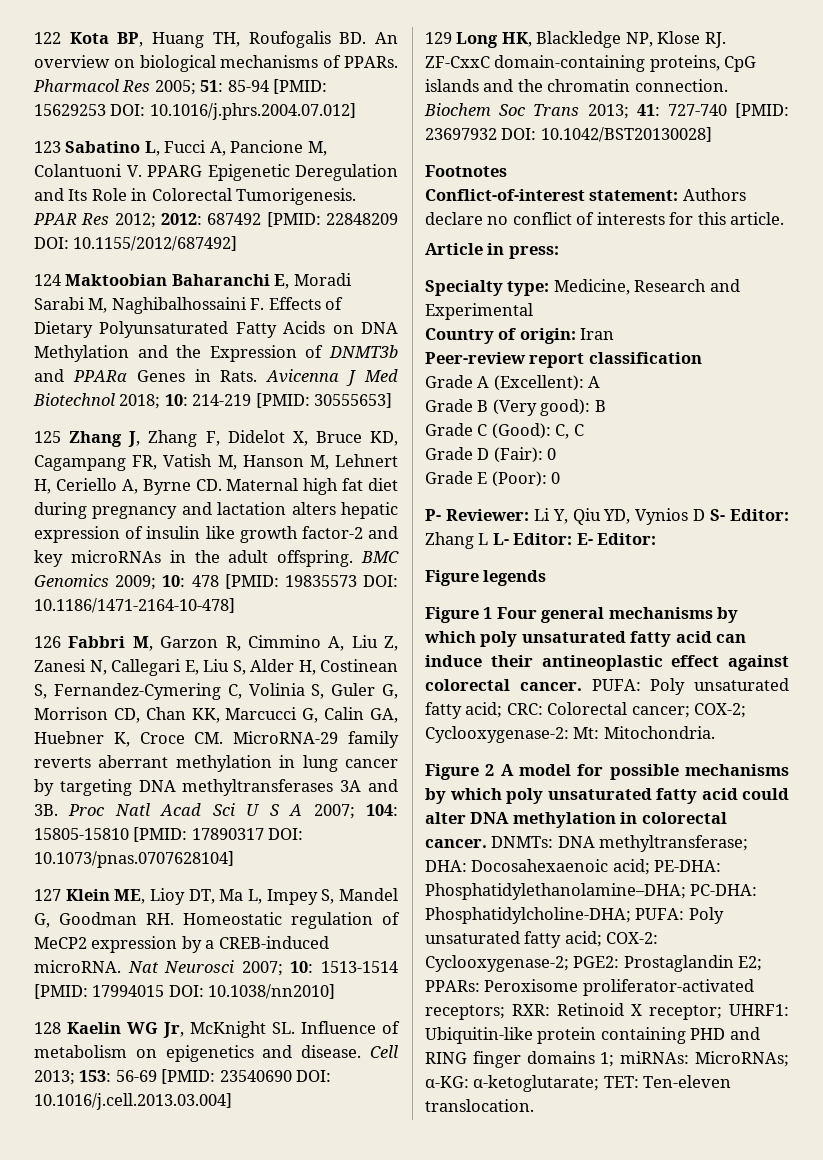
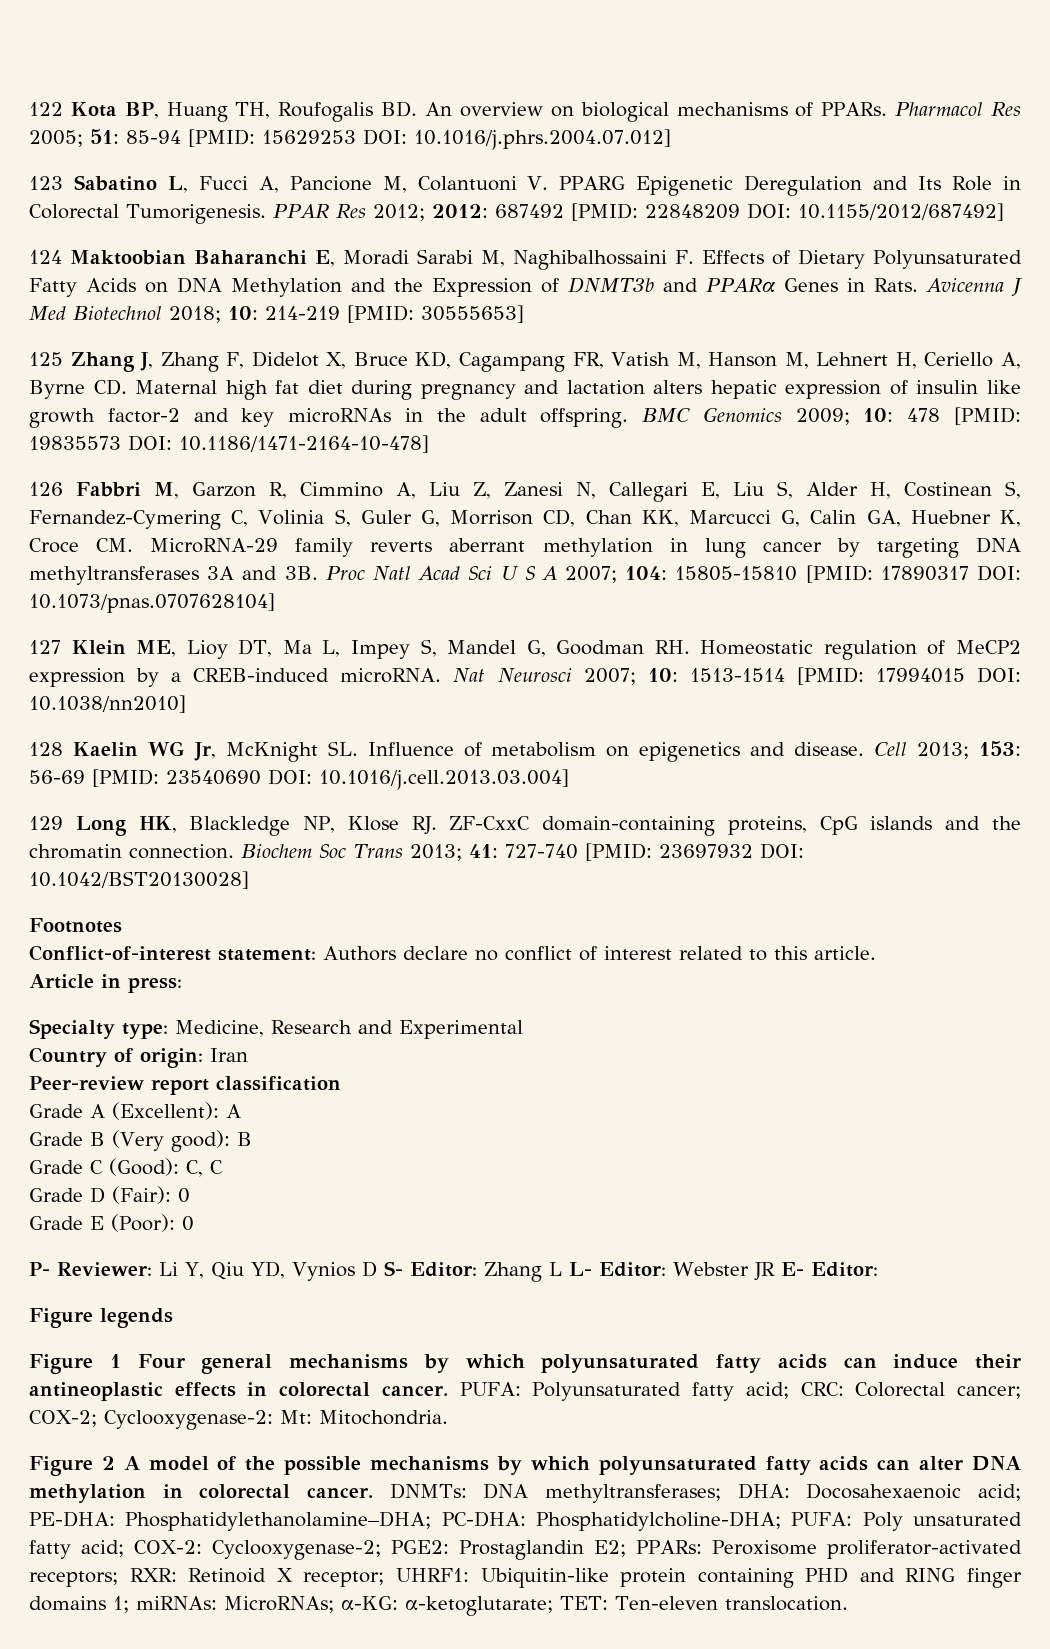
[596,212,694,225] interests for -> [604,946,767,961] interest related to
(573, 539) none -> [672,1262,775,1281] Webster JR
[480,631,712,647] poly unsaturated fatty acid -> [541,1354,827,1373] polyunsaturated fatty acids
[671,655,789,671] effect against -> [174,1382,268,1397] effects in
[650,678,789,695] Poly unsaturated -> [532,1382,682,1401] Polyunsaturated
[577,764,604,776] for -> [217,1456,276,1471] of the
[506,788,789,804] poly unsaturated fatty acid could -> [598,1456,911,1475] polyunsaturated fatty acids can
[599,835,749,852] methyltransferase; -> [544,1484,721,1503] methyltransferases;

